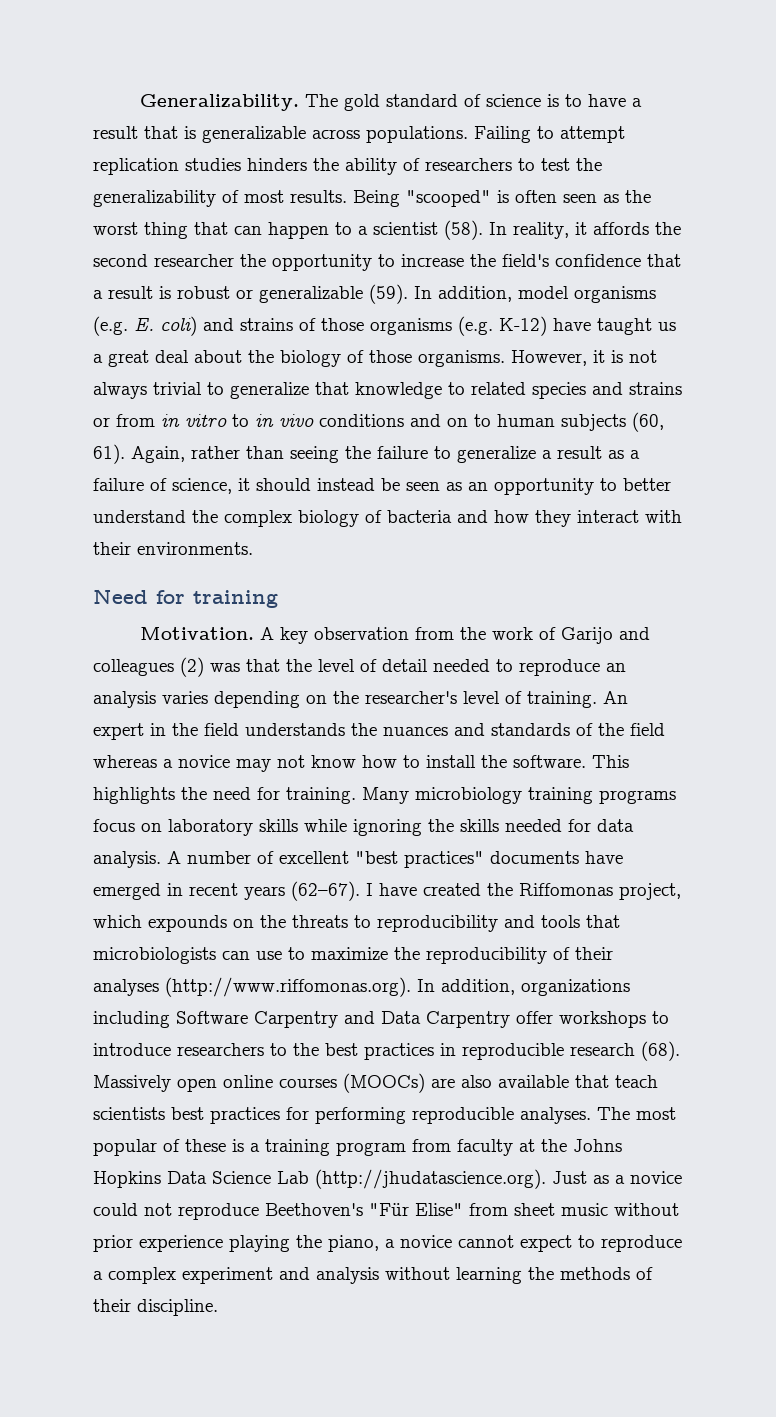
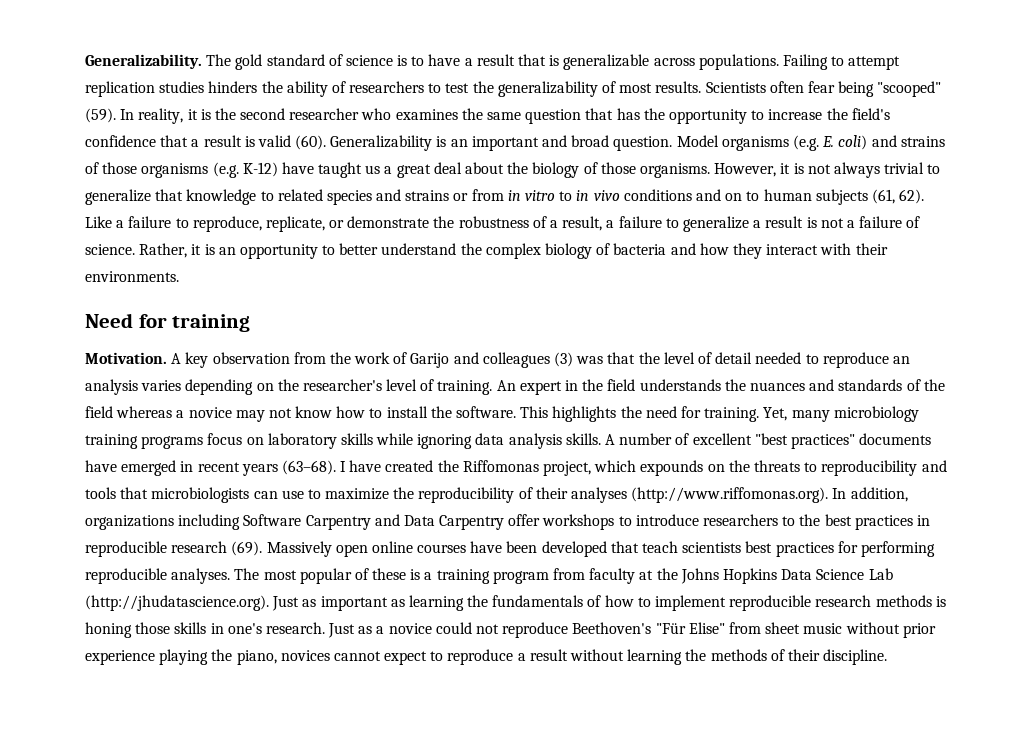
[353,190,651,207] [93,220,483,240] Being "scooped" is often seen as the worst thing that can happen to a scientist (58). -> [705,81,942,97] [85,108,116,123] Scientists often fear being "scooped" (59).
[593,222,649,235] affords -> [200,109,211,120] is
(234, 260) none -> [361,108,640,124] who examines the same question that has
[177,284,569,304] robust or generalizable (59). In addition, model -> [257,135,719,151] valid (60). Generalizability is an important and broad question. Model
[632,412,664,432] [93,444,371,464] (60, 61). Again, rather than seeing the -> [871,189,925,204] [85,216,615,232] (61, 62). Like a failure to reproduce, replicate, or demonstrate the robustness of a result, a
[608,450,624,459] as -> [806,217,844,228] is not
[172,478,462,494] science, it should instead be seen as -> [85,243,215,258] science. Rather, it is
[180,657,204,677] (2) -> [554,352,574,367] (3)
[362,787,409,804] Many -> [763,407,830,422] Yet, many
[428,819,634,832] [93,851,161,868] the skills needed for data analysis. -> [475,433,601,449] data analysis skills.
[291,881,360,901] (62–67). -> [281,460,336,475] (63–68).
[641,1041,680,1061] (68). -> [231,541,263,556] (69).
[343,1073,569,1093] (MOOCs) are also available -> [470,541,607,557] have been developed
(609, 1179) none -> [320,595,946,611] [85,622,373,638] important as learning the fundamentals of how to implement reproducible research methods is honing those skills in one's research. Just as
[385,1235,452,1248] a novice -> [280,650,330,661] novices
[108,1267,379,1284] complex experiment and analysis -> [529,649,568,661] result

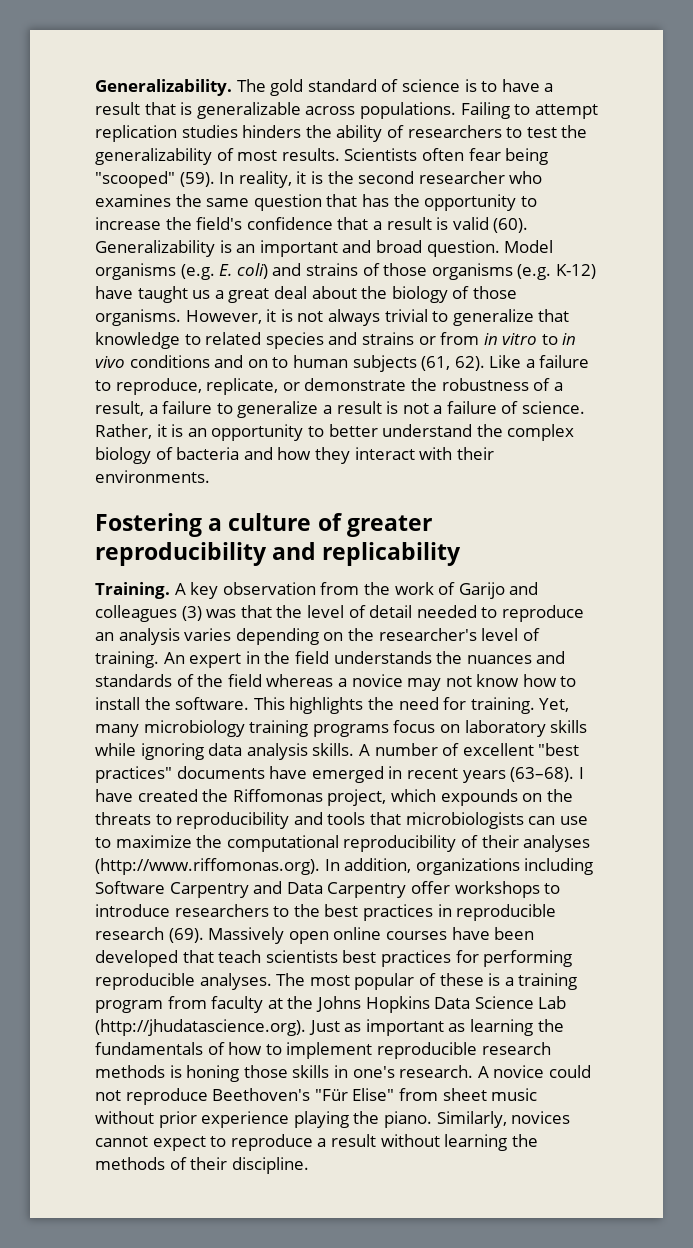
[85,313,251,332] [85,352,167,364] Need for training // Motivation. -> [95,513,432,537] [95,542,462,566] [95,582,170,599] Fostering a culture of greater reproducibility and replicability // Training.
(415, 493) none -> [226,835,339,852] computational
[328,623,385,638] Just as a -> [477,1066,489,1078] A
[236,650,277,665] piano, -> [383,1111,507,1128] piano. Similarly,

